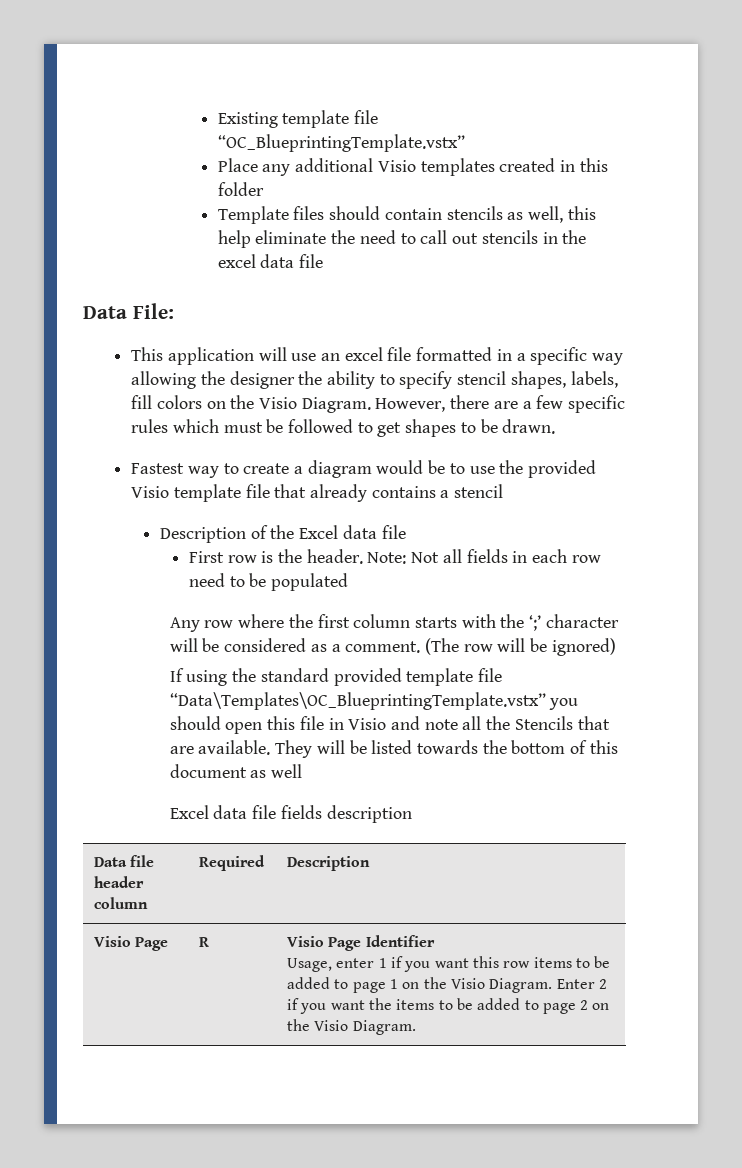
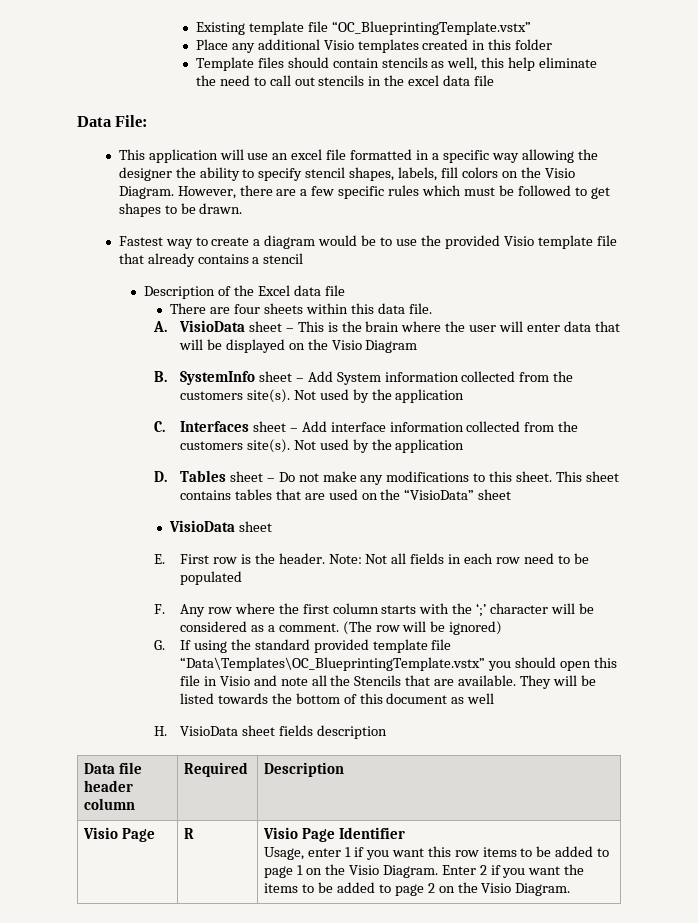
(406, 532) none -> [170,303,432,314] [153,320,620,332] [178,339,418,353] [154,371,574,385] [179,389,465,403] [154,421,579,432] [179,439,465,453] [154,470,619,485] [179,489,512,500] [169,520,273,532] [154,554,166,564] There are four sheets within this data file. // A. VisioData sheet – This is the brain where the user will enter data that will be displayed on the Visio Diagram // B. SystemInfo sheet – Add System information collected from the customers site(s). Not used by the application // C. Interfaces sheet – Add interface information collected from the customers site(s). Not used by the application // D. Tables sheet – Do not make any modifications to this sheet. This sheet contains tables that are used on the “VisioData” sheet // VisioData sheet // E.
(349, 582) none -> [154,604,166,614] F.
(616, 647) none -> [154,640,166,650] G.
[169,805,277,819] Excel data file -> [154,725,275,736] H. VisioData sheet

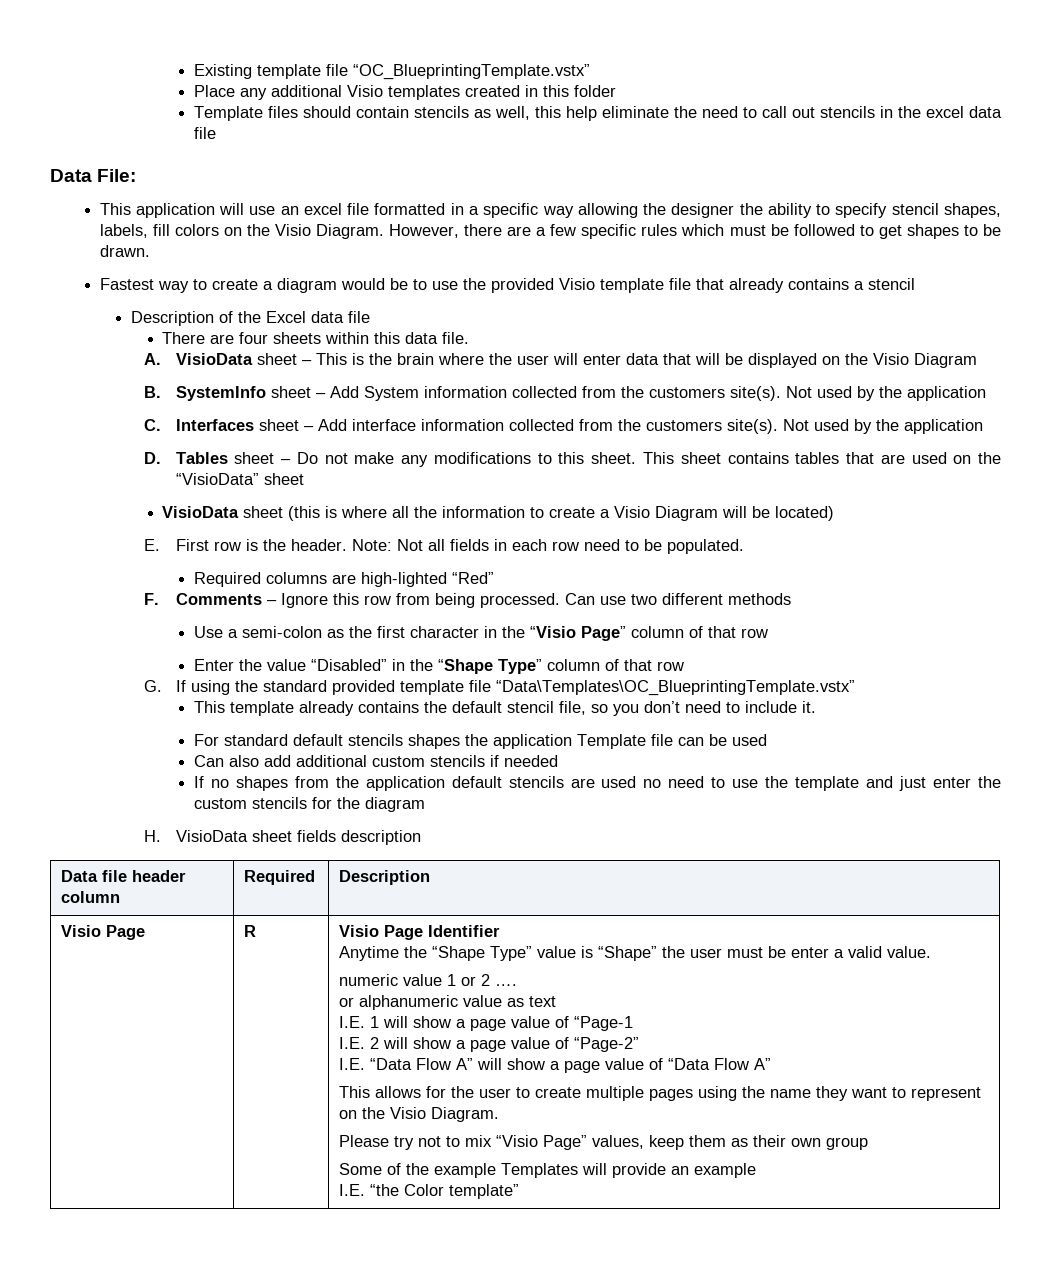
(273, 526) none -> [288,506,835,521] (this is where all the information to create a Visio Diagram will be located)
[179,571,242,585] [154,603,594,617] [179,621,503,635] populated // F. Any row where the first column starts with the ‘;’ character will be considered as a comment. (The row will be ignored) -> [666,539,744,554] [193,572,494,587] [144,593,791,608] [193,626,768,641] [193,659,684,674] populated. // Required columns are high-lighted “Red” // F. Comments – Ignore this row from being processed. Can use two different methods // Use a semi-colon as the first character in the “Visio Page” column of that row // Enter the value “Disabled” in the “Shape Type” column of that row
[487,657,617,671] [179,675,596,689] [179,693,495,704] you should open this file in Visio and note all the Stencils that are available. They will be listed towards the bottom of this document as well -> [193,701,816,716] [193,734,767,749] [193,755,558,767] [193,776,1001,791] [193,797,425,812] // This template already contains the default stencil file, so you don’t need to include it. // For standard default stencils shapes the application Template file can be used // Can also add additional custom stencils if needed // If no shapes from the application default stencils are used no need to use the template and just enter the custom stencils for the diagram
[264,846,610,860] [264,864,585,878] [264,882,571,896] Usage, enter 1 if you want this row items to be added to page 1 on the Visio Diagram. Enter 2 if you want the items to be added to page 2 on the Visio Diagram. -> [339,946,932,961] [339,974,518,986] [339,995,557,1010] [339,1016,634,1031] [339,1037,640,1052] [339,1058,772,1073] [339,1086,982,1101] [339,1107,500,1122] [339,1135,869,1150] [339,1163,757,1178] [339,1184,520,1199] Anytime the “Shape Type” value is “Shape” the user must be enter a valid value. // numeric value 1 or 2 …. // or alphanumeric value as text // I.E. 1 will show a page value of “Page-1 // I.E. 2 will show a page value of “Page-2” // I.E. “Data Flow A” will show a page value of “Data Flow A” // This allows for the user to create multiple pages using the name they want to represent on the Visio Diagram. // Please try not to mix “Visio Page” values, keep them as their own group // Some of the example Templates will provide an example // I.E. “the Color template”

